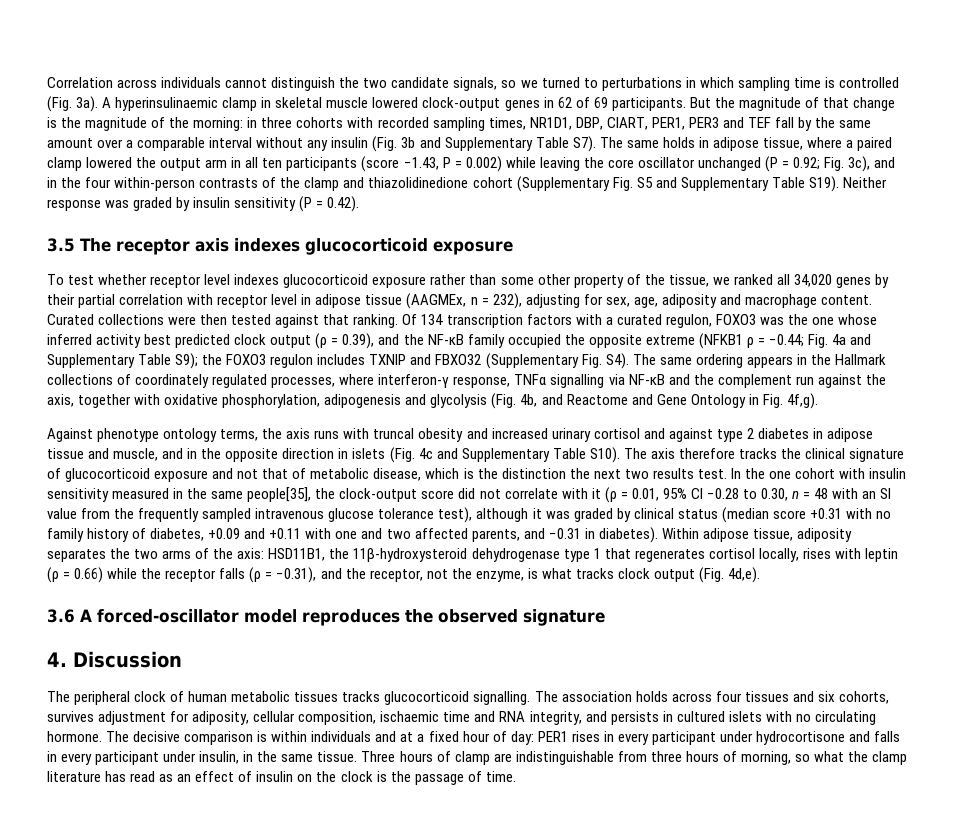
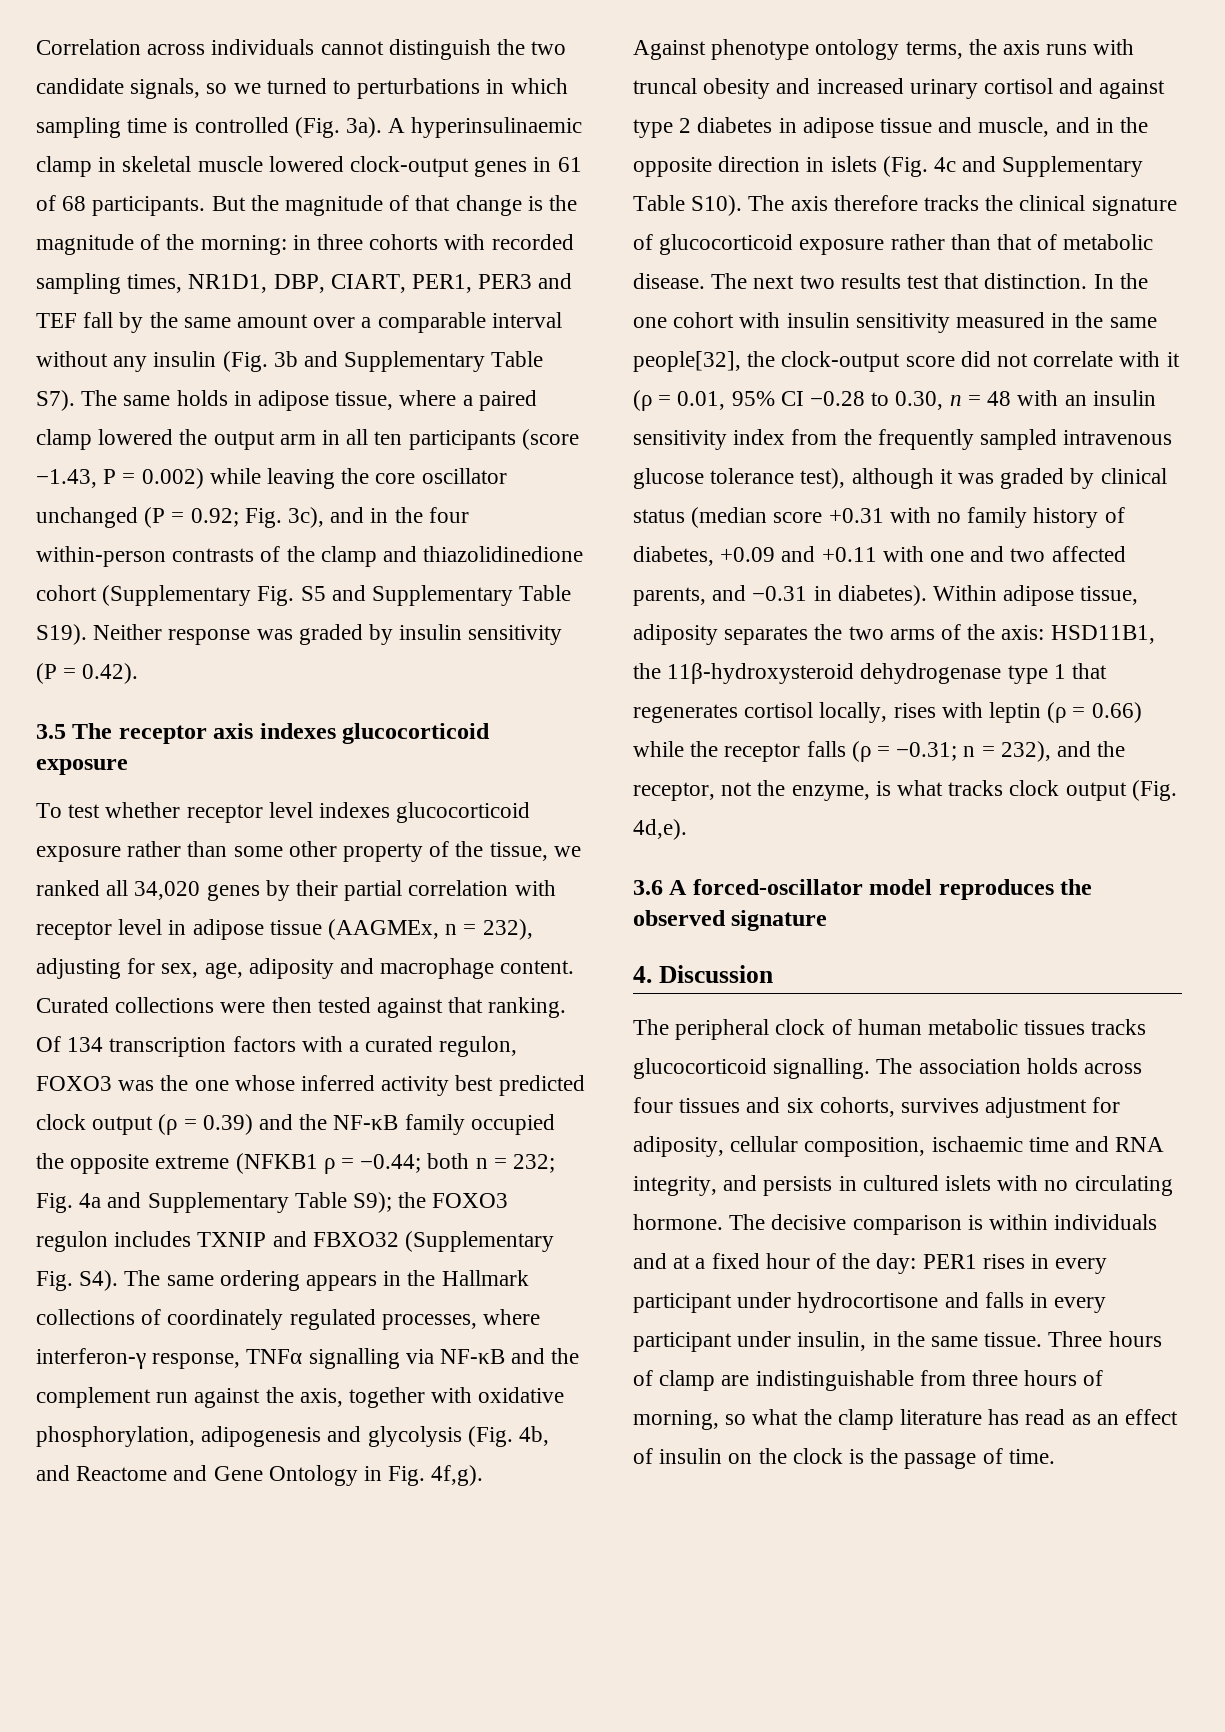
[557,97,608,108] 62 of 69 -> [557,157,582,172] [36,195,87,211] 61 of 68
[342,333,375,349] 0.39), -> [202,1114,253,1135] 0.39)
(804, 340) none -> [427,1153,556,1173] both n = 232;
[212,468,259,479] and not -> [890,234,991,250] rather than
[373,468,727,481] disease, which is the distinction the next two results test. -> [633,273,1088,289] disease. The next two results test that distinction.
[247,487,312,502] people[35], -> [633,351,741,372] people[32],
[880,488,892,499] [47,508,77,519] SI value -> [1092,390,1156,406] [633,429,786,450] insulin sensitivity index
[276,567,317,583] −0.31), -> [896,741,1051,762] −0.31; n = 232),
(507, 736) none -> [842,1253,871,1269] the

